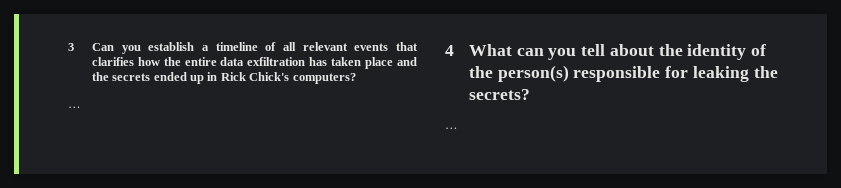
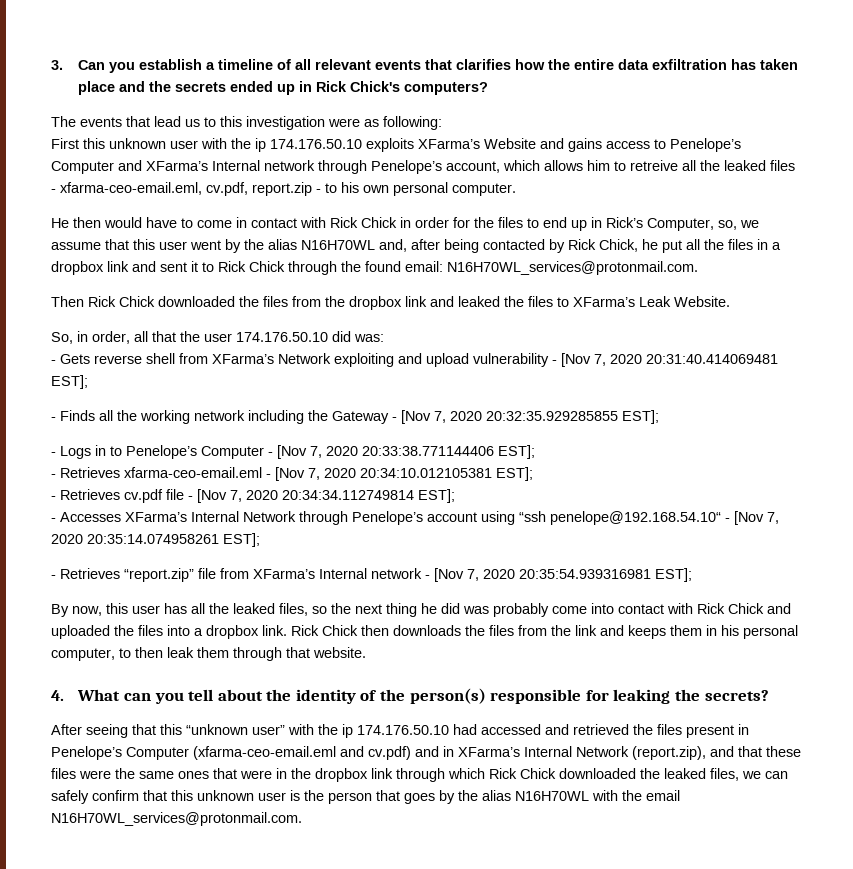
[68,43,74,51] 3 -> [51,60,63,70] 3.
[68,106,81,108] [445,45,454,56] … // 4 -> [51,116,442,130] [51,138,741,152] [51,160,795,174] [51,182,516,196] [51,217,759,231] [51,239,781,253] [51,261,698,275] [51,296,730,310] [51,331,384,344] [51,353,778,367] [51,375,88,389] [51,410,659,424] [51,445,535,459] [51,467,533,481] [51,489,455,503] [51,511,779,525] [51,533,260,547] [51,568,692,582] [51,603,791,617] [51,625,798,639] [51,647,366,661] [51,690,64,701] The events that lead us to this investigation were as following: // First this unknown user with the ip 174.176.50.10 exploits XFarma’s Website and gains access to Penelope’s Computer and XFarma’s Internal network through Penelope’s account, which allows him to retreive all the leaked files - xfarma-ceo-email.eml, cv.pdf, report.zip - to his own personal computer. // He then would have to come in contact with Rick Chick in order for the files to end up in Rick’s Computer, so, we assume that this user went by the alias N16H70WL and, after being contacted by Rick Chick, he put all the files in a dropbox link and sent it to Rick Chick through the found email: N16H70WL_services@protonmail.com. // Then Rick Chick downloaded the files from the dropbox link and leaked the files to XFarma’s Leak Website. // So, in order, all that the user 174.176.50.10 did was: // - Gets reverse shell from XFarma’s Network exploiting and upload vulnerability - [Nov 7, 2020 20:31:40.414069481 EST]; // - Finds all the working network including the Gateway - [Nov 7, 2020 20:32:35.929285855 EST]; // - Logs in to Penelope’s Computer - [Nov 7, 2020 20:33:38.771144406 EST]; // - Retrieves xfarma-ceo-email.eml - [Nov 7, 2020 20:34:10.012105381 EST]; // - Retrieves cv.pdf file - [Nov 7, 2020 20:34:34.112749814 EST]; // - Accesses XFarma’s Internal Network through Penelope’s account using “ssh penelope@192.168.54.10“ - [Nov 7, 2020 20:35:14.074958261 EST]; // - Retrieves “report.zip” file from XFarma’s Internal network - [Nov 7, 2020 20:35:54.939316981 EST]; // By now, this user has all the leaked files, so the next thing he did was probably come into contact with Rick Chick and uploaded the files into a dropbox link. Rick Chick then downloads the files from the link and keeps them in his personal computer, to then leak them through that website. // 4.
[445,127,458,129] … -> [51,724,749,738] [51,746,801,760] [51,768,788,782] [51,790,680,804] [51,812,302,826] After seeing that this “unknown user” with the ip 174.176.50.10 had accessed and retrieved the files present in Penelope’s Computer (xfarma-ceo-email.eml and cv.pdf) and in XFarma’s Internal Network (report.zip), and that these files were the same ones that were in the dropbox link through which Rick Chick downloaded the leaked files, we can safely confirm that this unknown user is the person that goes by the alias N16H70WL with the email N16H70WL_services@protonmail.com.

